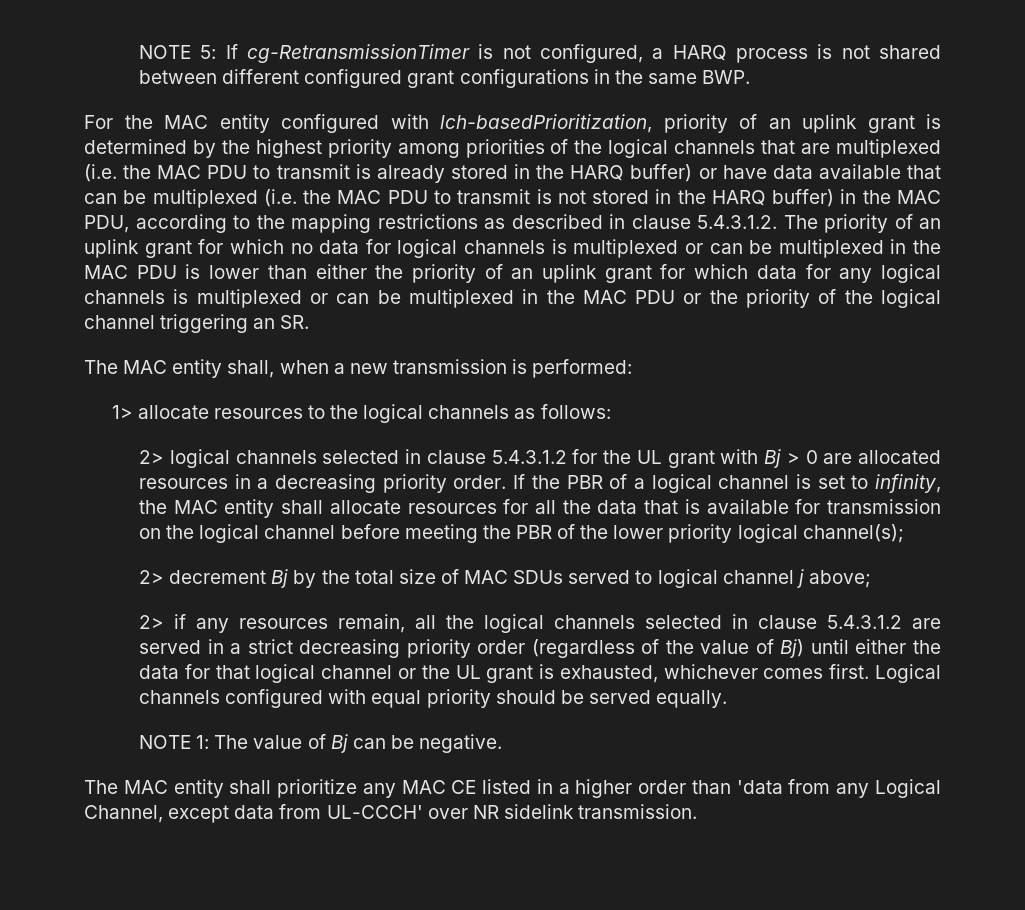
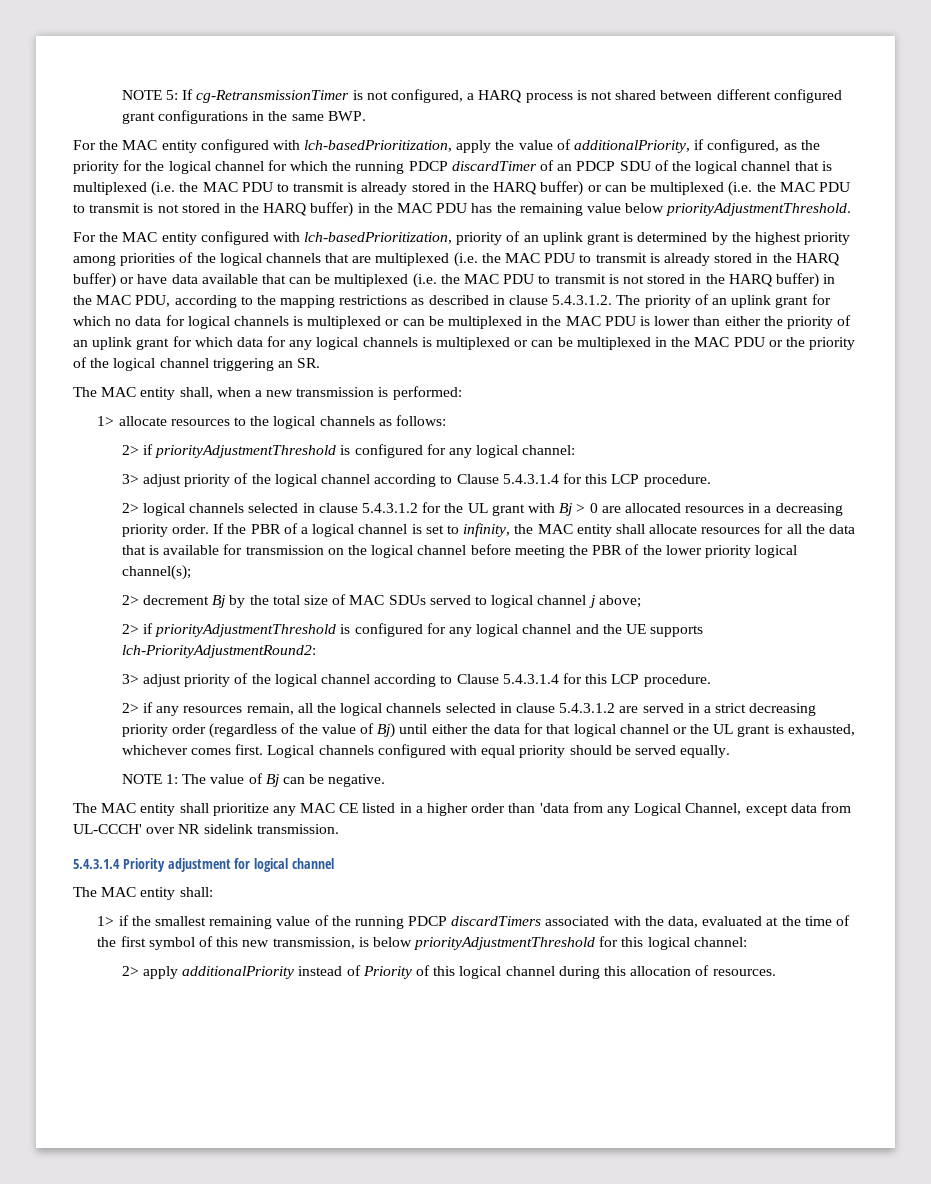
(751, 77) none -> [73,139,820,153] [73,160,832,174] [73,181,850,196] [73,202,852,217] // For the MAC entity configured with lch-basedPrioritization, apply the value of additionalPriority, if configured, as the priority for the logical channel for which the running PDCP discardTimer of an PDCP SDU of the logical channel that is multiplexed (i.e. the MAC PDU to transmit is already stored in the HARQ buffer) or can be multiplexed (i.e. the MAC PDU to transmit is not stored in the HARQ buffer) in the MAC PDU has the remaining value below priorityAdjustmentThreshold.
(611, 411) none -> [121,444,576,458] [121,473,711,487] // 2> if priorityAdjustmentThreshold is configured for any logical channel: // 3> adjust priority of the logical channel according to Clause 5.4.3.1.4 for this LCP procedure.
(872, 579) none -> [121,623,704,637] [121,645,316,658] [121,673,711,687] // 2> if priorityAdjustmentThreshold is configured for any logical channel and the UE supports lch-PriorityAdjustmentRound2: // 3> adjust priority of the logical channel according to Clause 5.4.3.1.4 for this LCP procedure.
(698, 811) none -> [73,858,334,872] [73,887,213,900] [97,915,850,929] [97,936,747,950] [121,965,776,979] // 5.4.3.1.4 Priority adjustment for logical channel // The MAC entity shall: // 1> if the smallest remaining value of the running PDCP discardTimers associated with the data, evaluated at the time of the first symbol of this new transmission, is below priorityAdjustmentThreshold for this logical channel: // 2> apply additionalPriority instead of Priority of this logical channel during this allocation of resources.

